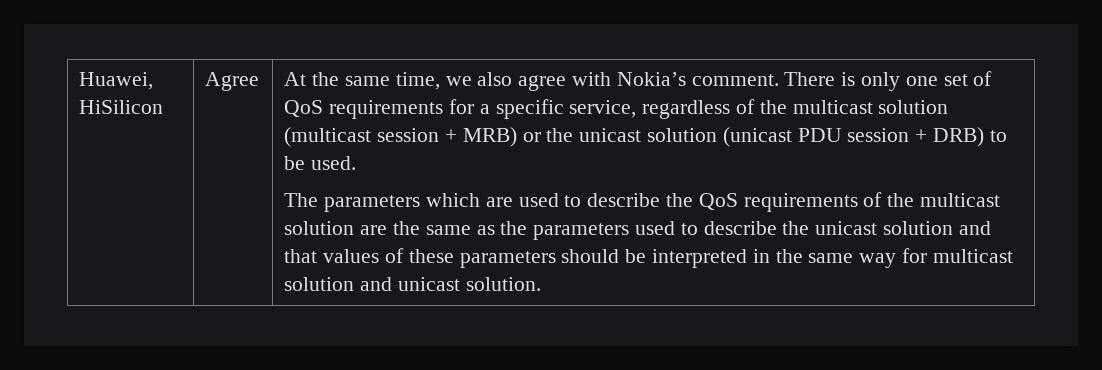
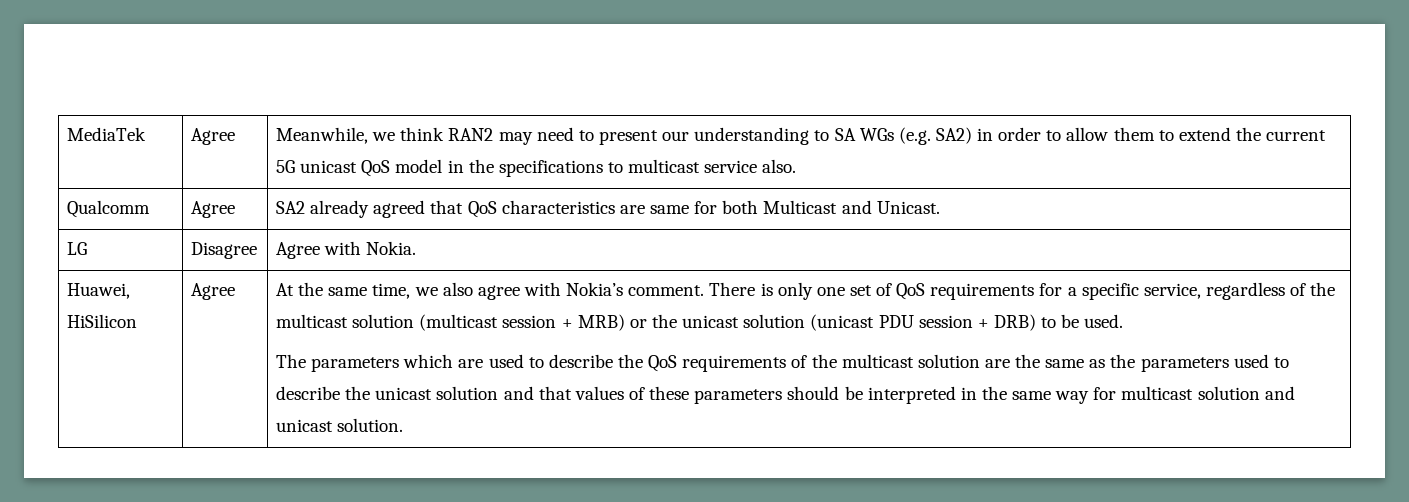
(79, 81) none -> [67,127,147,141] [191,128,236,145] [276,127,1327,145] [276,159,797,177] [67,200,151,218] [191,201,236,218] [276,200,940,218] [67,242,88,255] [191,242,258,259] [276,241,417,259] MediaTek | Agree | Meanwhile, we think RAN2 may need to present our understanding to SA WGs (e.g. SA2) in order to allow them to extend the current 5G unicast QoS model in the specifications to multicast service also. // Qualcomm | Agree | SA2 already agreed that QoS characteristics are same for both Multicast and Unicast. // LG | Disagree | Agree with Nokia. //

